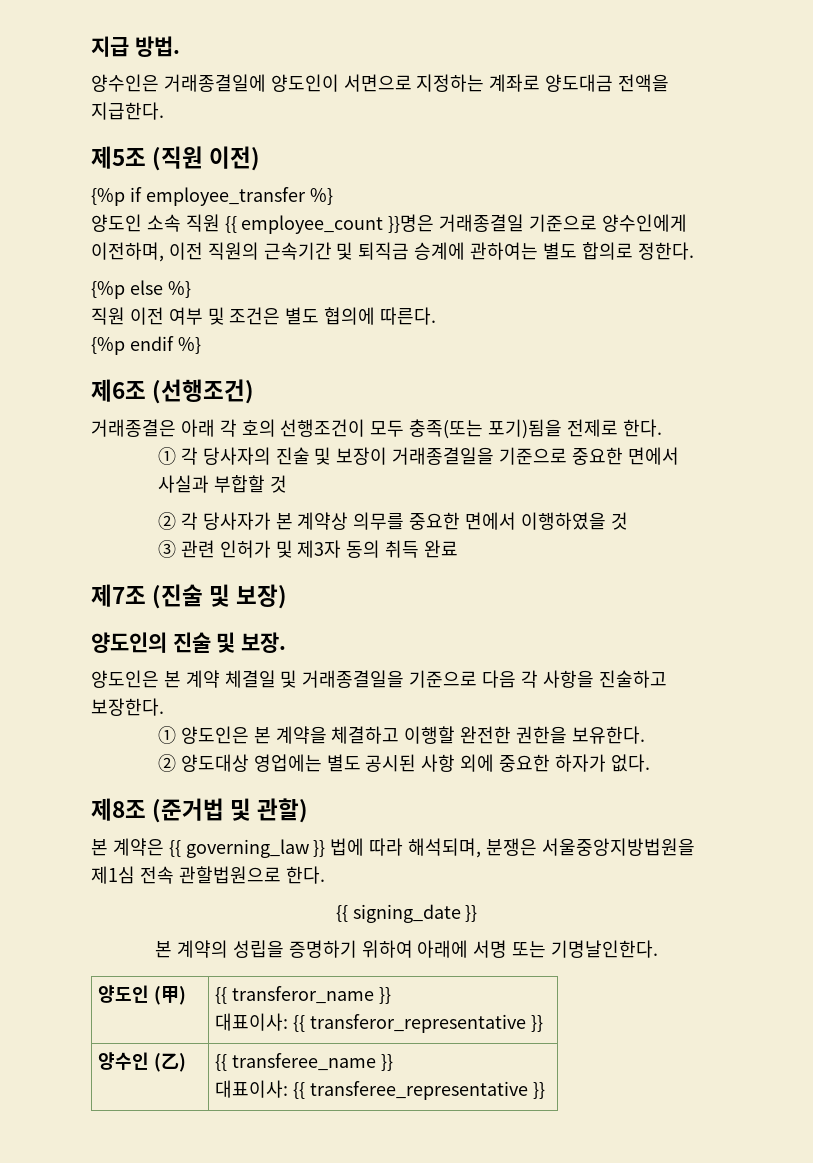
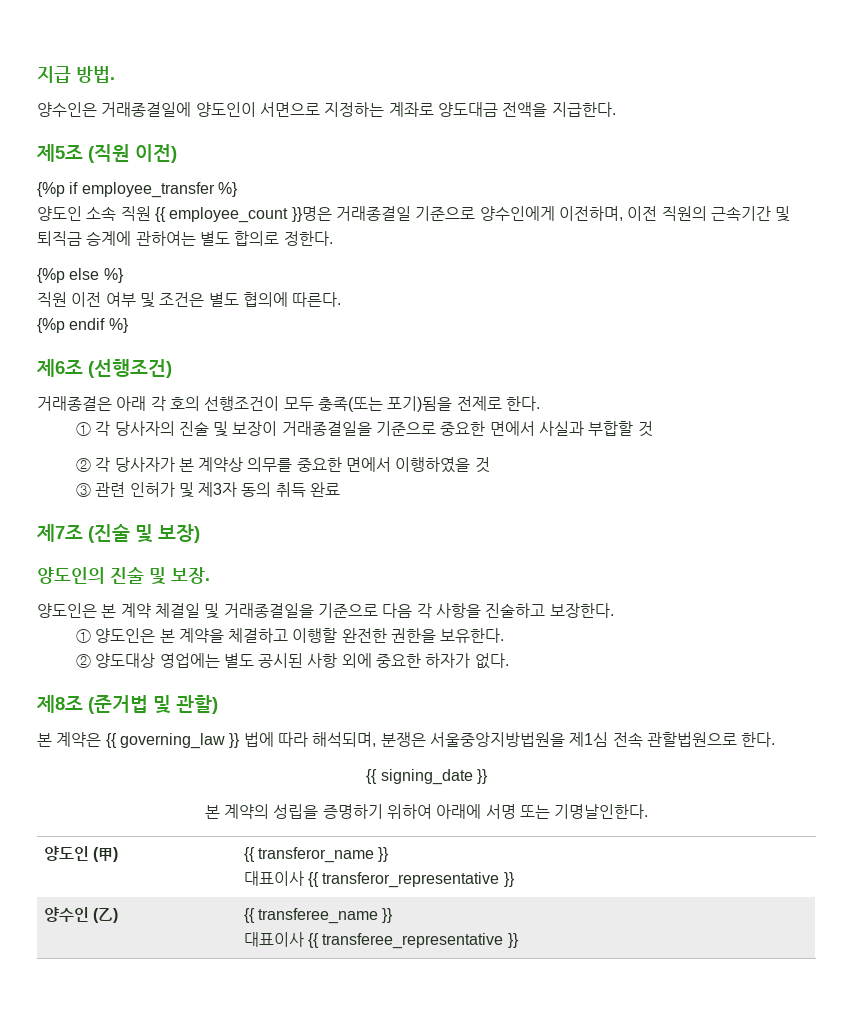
[215,1013,289,1031] 대표이사: -> [243,871,304,886] 대표이사
[215,1080,289,1098] 대표이사: -> [243,932,304,947] 대표이사

